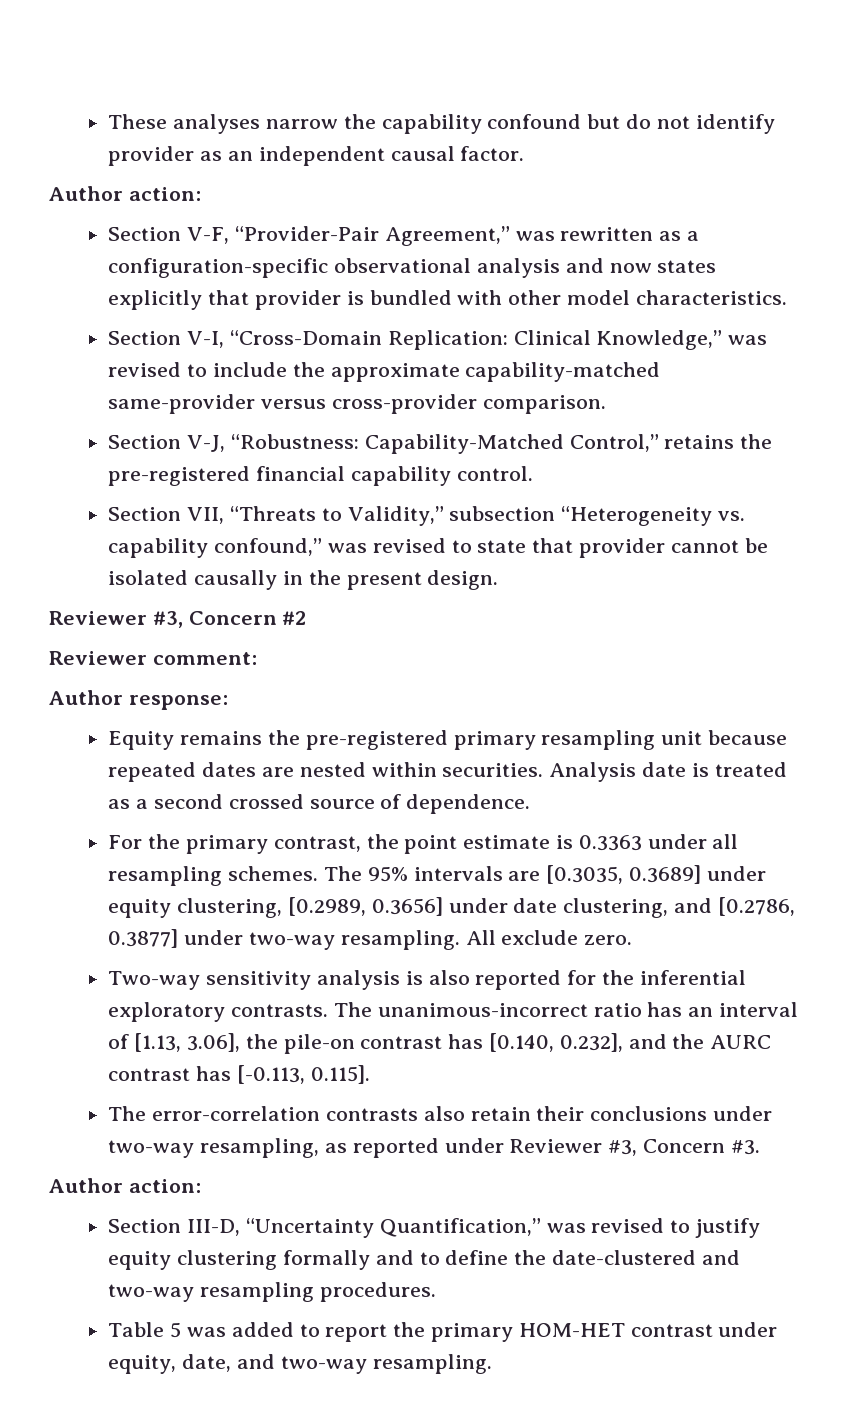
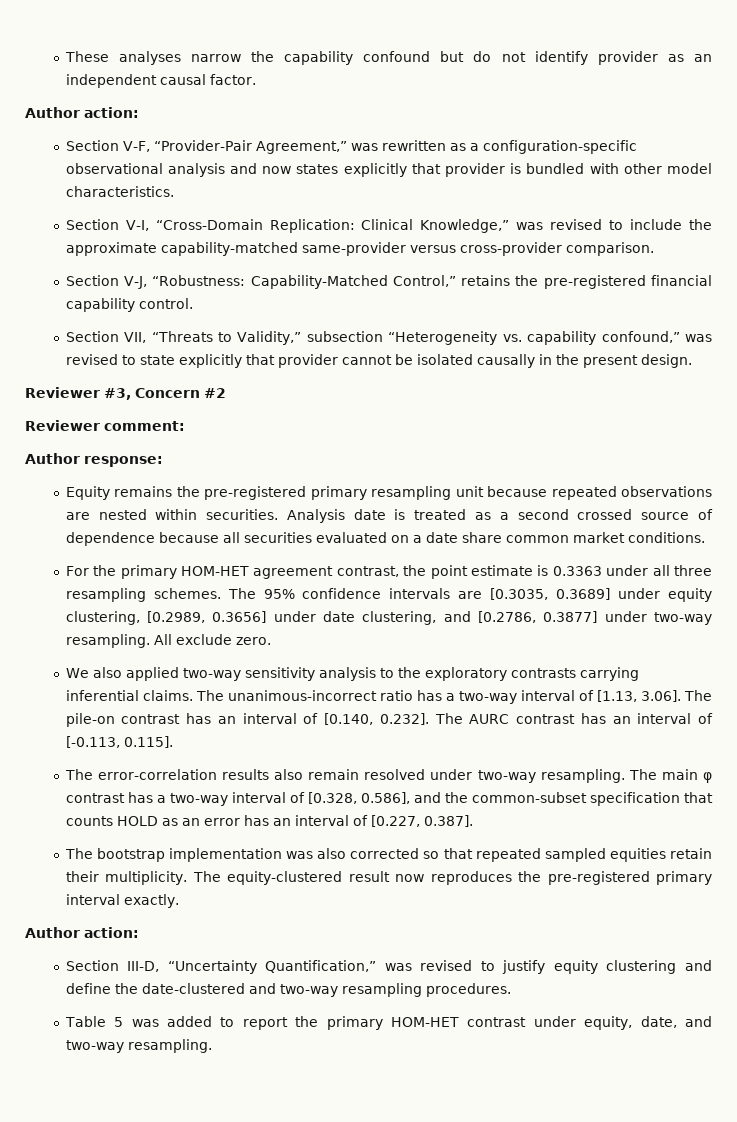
(527, 546) none -> [178,354,242,368] explicitly
[202,762,257,777] dates -> [621,486,712,497] observations
[406,794,531,814] dependence. -> [65,532,705,546] dependence because all securities evaluated on a date share common market conditions.
(268, 844) none -> [180,566,334,579] HOM-HET agreement
(739, 841) none -> [674,565,713,576] three
(408, 874) none -> [302,588,382,599] confidence
[108,970,746,990] [108,1002,799,1022] [108,1033,772,1054] [108,1065,370,1084] [108,1106,773,1121] [108,1138,760,1158] Two-way sensitivity analysis is also reported for the inferential exploratory contrasts. The unanimous-incorrect ratio has an interval of [1.13, 3.06], the pile-on contrast has [0.140, 0.232], and the AURC contrast has [-0.113, 0.115]. // The error-correlation contrasts also retain their conclusions under two-way resampling, as reported under Reviewer #3, Concern #3. -> [65,667,639,681] [65,690,712,704] [65,713,714,727] [65,736,173,748] [64,769,712,783] [65,792,713,806] [65,815,473,827] [64,848,712,862] [65,871,713,885] [65,894,179,908] We also applied two-way sensitivity analysis to the exploratory contrasts carrying inferential claims. The unanimous-incorrect ratio has a two-way interval of [1.13, 3.06]. The pile-on contrast has an interval of [0.140, 0.232]. The AURC contrast has an interval of [-0.113, 0.115]. // The error-correlation results also remain resolved under two-way resampling. The main φ contrast has a two-way interval of [0.328, 0.586], and the common-subset specification that counts HOLD as an error has an interval of [0.227, 0.387]. // The bootstrap implementation was also corrected so that repeated sampled equities retain their multiplicity. The equity-clustered result now reproduces the pre-registered primary interval exactly.
[282,1250,440,1270] formally and to -> [685,960,712,971] and

